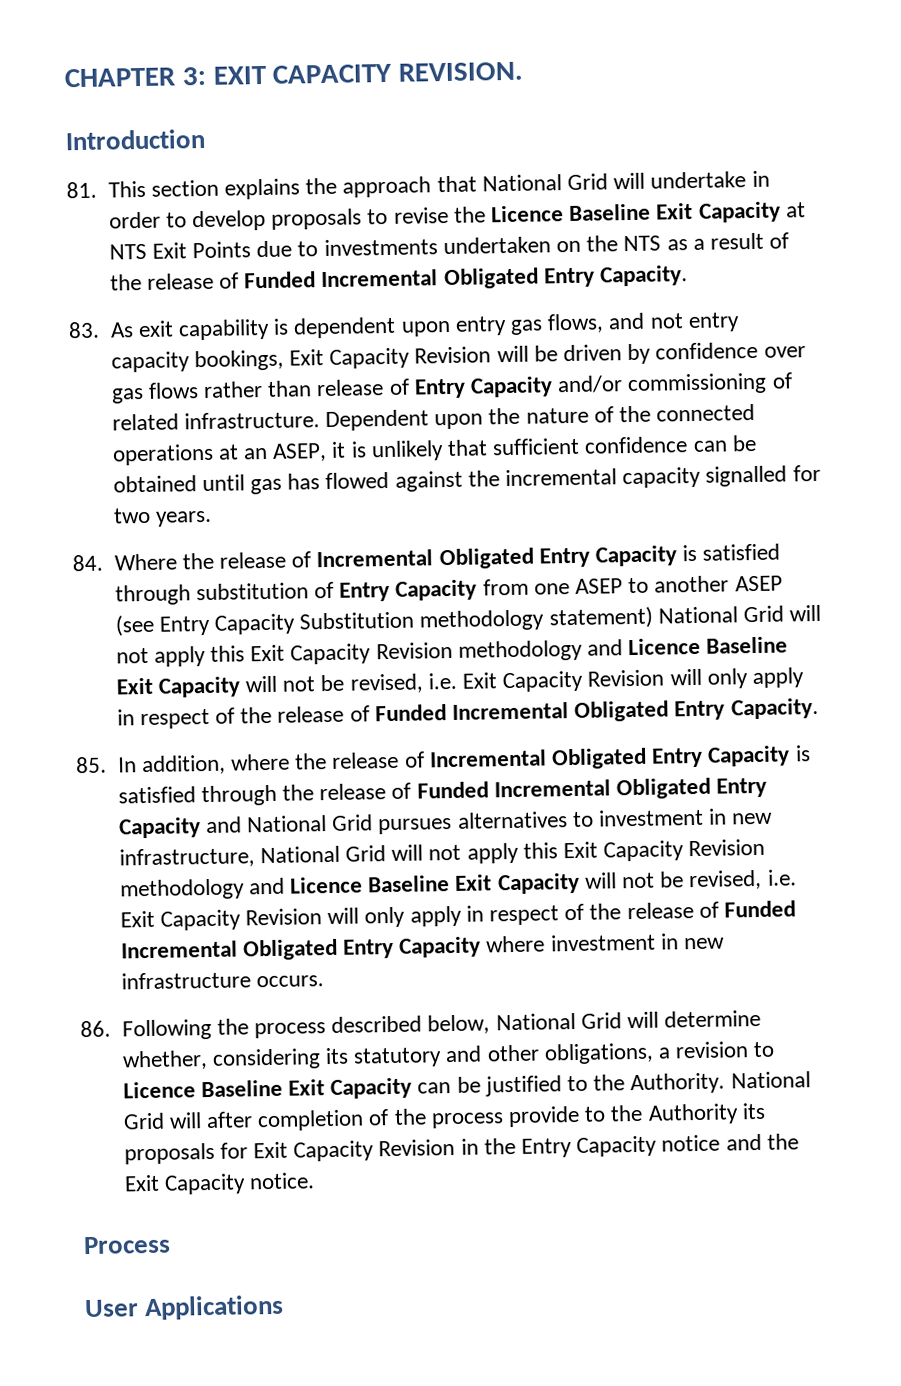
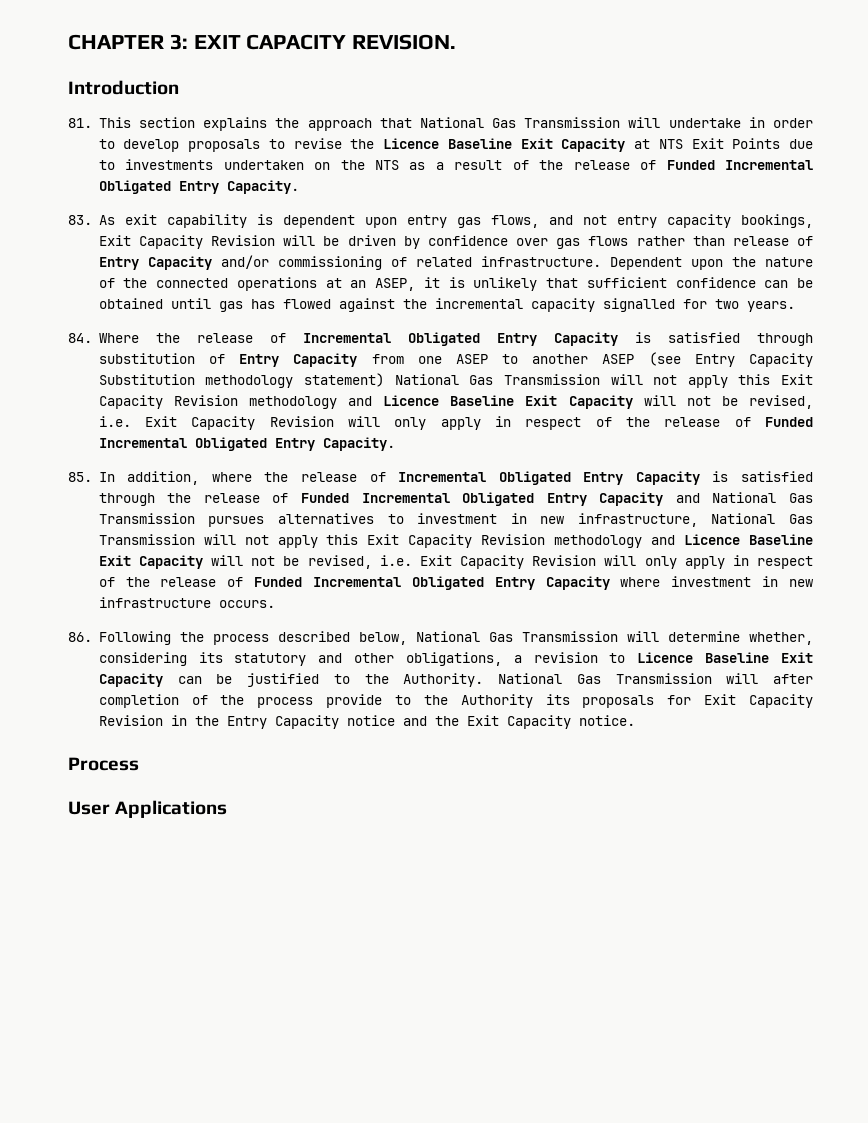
[566,173,608,191] Grid -> [492,117,621,128] Gas Transmission
[742,605,784,623] Grid -> [469,374,600,385] Gas Transmission
[331,814,374,831] Grid -> [789,493,814,503] [98,513,195,524] Gas Transmission
[344,845,386,862] Grid -> [789,514,813,524] [98,534,195,545] Gas Transmission
[580,1012,622,1029] Grid -> [488,631,618,642] Gas Transmission
[122,1112,165,1130] Grid -> [576,673,712,684] Gas Transmission

